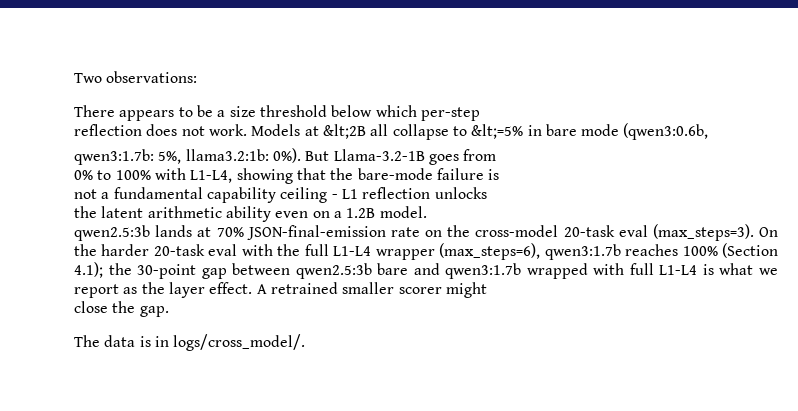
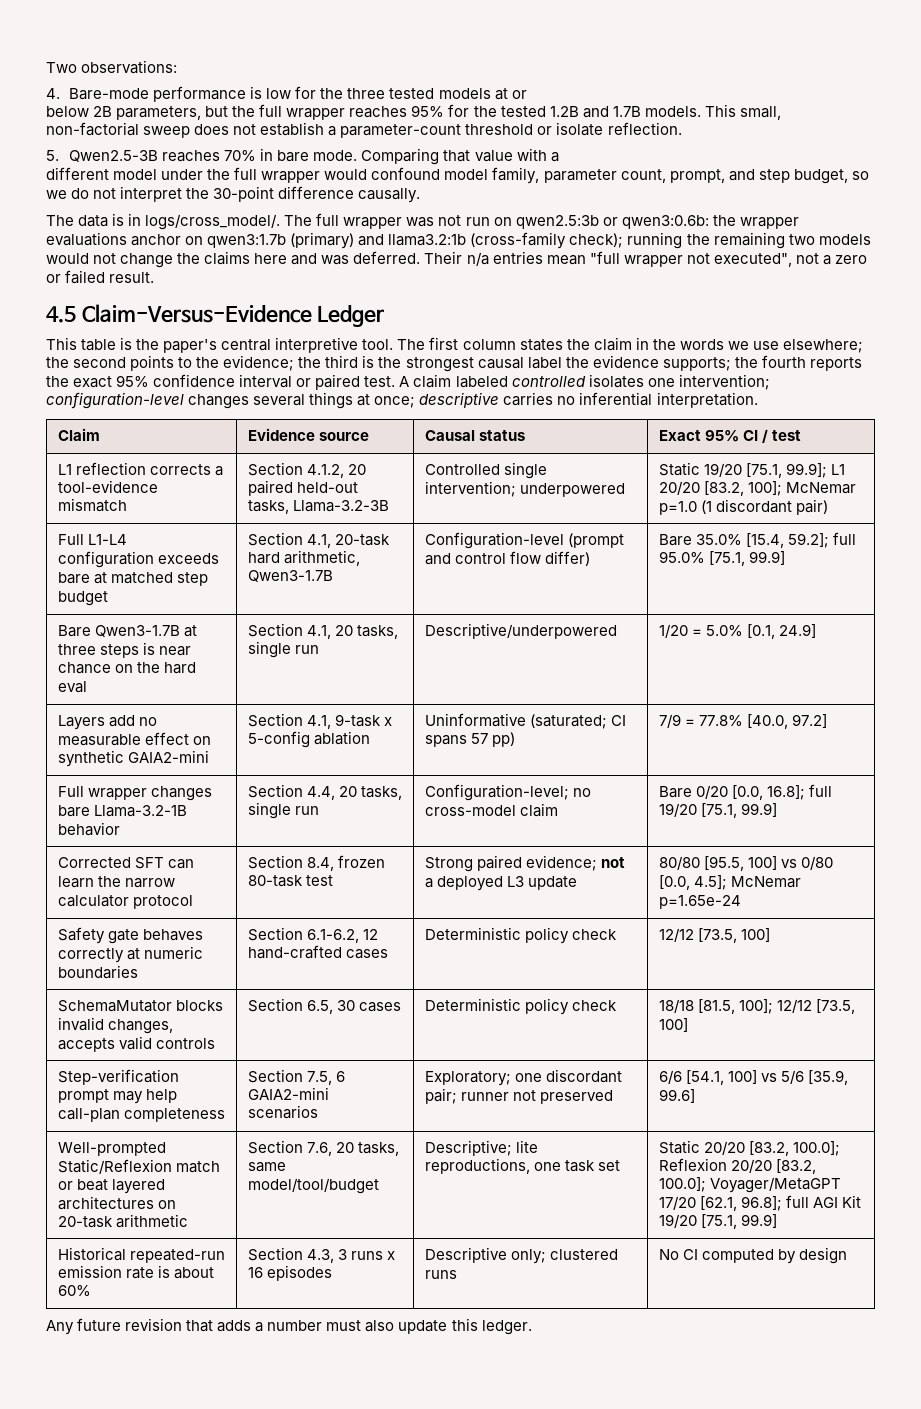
[74,105,480,121] [74,123,709,140] [74,148,497,165] [74,168,500,184] [74,187,487,203] [74,206,427,222] [74,224,778,241] [74,243,778,260] [74,262,778,279] [74,282,487,298] [74,301,169,317] There appears to be a size threshold below which per-step // reflection does not work. Models at &lt;2B all collapse to &lt;=5% in bare mode (qwen3:0.6b, // qwen3:1.7b: 5%, llama3.2:1b: 0%). But Llama-3.2-1B goes from // 0% to 100% with L1-L4, showing that the bare-mode failure is // not a fundamental capability ceiling - L1 reflection unlocks // the latent arithmetic ability even on a 1.2B model. // qwen2.5:3b lands at 70% JSON-final-emission rate on the cross-model 20-task eval (max_steps=3). On the harder 20-task eval with the full L1-L4 wrapper (max_steps=6), qwen3:1.7b reaches 100% (Section 4.1); the 30-point gap between qwen2.5:3b bare and qwen3:1.7b wrapped with full L1-L4 is what we report as the layer effect. A retrained smaller scorer might // close the gap. -> [46,86,527,102] [46,104,781,120] [46,122,682,138] [46,148,559,165] [46,167,869,184] [46,186,421,203] 4. Bare-mode performance is low for the three tested models at or // below 2B parameters, but the full wrapper reaches 95% for the tested 1.2B and 1.7B models. This small, non-factorial sweep does not establish a parameter-count threshold or isolate reflection. // 5. Qwen2.5-3B reaches 70% in bare mode. Comparing that value with a // different model under the full wrapper would confound model family, parameter count, prompt, and step budget, so we do not interpret the 30-point difference causally.
(306, 342) none -> [284,213,799,229] [46,232,871,249] [46,251,867,268] [46,270,155,284] [46,304,385,327] [46,337,863,353] [46,355,862,372] [46,374,770,390] [46,392,758,409] [57,428,100,441] [247,428,369,441] [424,430,525,441] [658,429,802,443] [57,462,223,476] [57,480,158,493] [57,498,127,512] [247,462,366,478] [247,480,358,496] [247,500,389,514] [424,462,547,479] [424,481,625,497] [658,462,846,478] [658,481,856,496] [658,499,828,515] [57,534,127,545] [57,551,219,568] [57,572,208,586] [57,591,108,606] [247,532,390,548] [247,550,360,566] [247,570,333,582] [424,532,624,549] [424,551,590,566] [658,532,857,548] [658,551,785,566] [57,625,197,637] [57,642,191,658] [57,662,196,674] [57,681,87,693] [247,623,398,639] [247,641,319,658] [424,623,617,639] [658,624,817,639] [57,715,157,730] [57,732,211,746] [57,750,209,767] [247,713,392,729] [247,731,370,748] [424,713,626,729] [424,732,515,747] [658,714,828,729] [57,786,212,801] [57,805,187,817] [57,822,120,836] [247,784,402,800] [247,802,319,819] [424,784,591,801] [424,803,558,817] [658,784,833,800] [658,803,777,818] [57,857,194,869] [57,876,175,888] [57,895,193,909] [247,855,385,871] [247,875,333,887] [424,855,625,872] [424,876,577,891] [658,856,834,871] [658,875,801,890] [658,895,741,909] [57,927,203,944] [57,946,203,963] [57,965,138,979] [247,927,378,943] [247,945,388,959] [424,927,617,944] [658,928,770,943] [57,1000,223,1012] [57,1017,173,1034] [57,1036,215,1052] [247,998,401,1014] [424,998,617,1015] [658,999,856,1014] [658,1018,688,1032] [57,1069,179,1085] [57,1089,177,1104] [57,1108,225,1122] [247,1069,345,1085] [247,1087,329,1100] [247,1105,318,1119] [424,1069,622,1086] [424,1088,613,1104] [658,1070,849,1085] [658,1089,695,1103] [57,1142,166,1156] [57,1159,220,1174] [57,1179,165,1194] [57,1196,176,1210] [57,1214,188,1228] [247,1140,399,1156] [247,1162,286,1172] [247,1178,379,1194] [424,1140,538,1156] [424,1158,620,1174] [658,1140,840,1156] [658,1158,816,1174] [658,1177,841,1193] [658,1195,862,1211] [658,1214,777,1229] [57,1247,225,1263] [57,1265,214,1279] [57,1285,91,1296] [247,1247,396,1263] [247,1265,332,1281] [424,1247,618,1264] [424,1270,457,1279] [658,1247,848,1264] [46,1318,532,1335] The full wrapper was not run on qwen2.5:3b or qwen3:0.6b: the wrapper evaluations anchor on qwen3:1.7b (primary) and llama3.2:1b (cross-family check); running the remaining two models would not change the claims here and was deferred. Their n/a entries mean "full wrapper not executed", not a zero or failed result. // 4.5 Claim-Versus-Evidence Ledger // This table is the paper's central interpretive tool. The first column states the claim in the words we use elsewhere; the second points to the evidence; the third is the strongest causal label the evidence supports; the fourth reports the exact 95% confidence interval or paired test. A claim labeled controlled isolates one intervention; configuration-level changes several things at once; descriptive carries no inferential interpretation. // Claim | Evidence source | Causal status | Exact 95% CI / test // L1 reflection corrects a tool-evidence mismatch | Section 4.1.2, 20 paired held-out tasks, Llama-3.2-3B | Controlled single intervention; underpowered | Static 19/20 [75.1, 99.9]; L1 20/20 [83.2, 100]; McNemar p=1.0 (1 discordant pair) // Full L1-L4 configuration exceeds bare at matched step budget | Section 4.1, 20-task hard arithmetic, Qwen3-1.7B | Configuration-level (prompt and control flow differ) | Bare 35.0% [15.4, 59.2]; full 95.0% [75.1, 99.9] // Bare Qwen3-1.7B at three steps is near chance on the hard eval | Section 4.1, 20 tasks, single run | Descriptive/underpowered | 1/20 = 5.0% [0.1, 24.9] // Layers add no measurable effect on synthetic GAIA2-mini | Section 4.1, 9-task x 5-config ablation | Uninformative (saturated; CI spans 57 pp) | 7/9 = 77.8% [40.0, 97.2] // Full wrapper changes bare Llama-3.2-1B behavior | Section 4.4, 20 tasks, single run | Configuration-level; no cross-model claim | Bare 0/20 [0.0, 16.8]; full 19/20 [75.1, 99.9] // Corrected SFT can learn the narrow calculator protocol | Section 8.4, frozen 80-task test | Strong paired evidence; not a deployed L3 update | 80/80 [95.5, 100] vs 0/80 [0.0, 4.5]; McNemar p=1.65e-24 // Safety gate behaves correctly at numeric boundaries | Section 6.1-6.2, 12 hand-crafted cases | Deterministic policy check | 12/12 [73.5, 100] // SchemaMutator blocks invalid changes, accepts valid controls | Section 6.5, 30 cases | Deterministic policy check | 18/18 [81.5, 100]; 12/12 [73.5, 100] // Step-verification prompt may help call-plan completeness | Section 7.5, 6 GAIA2-mini scenarios | Exploratory; one discordant pair; runner not preserved | 6/6 [54.1, 100] vs 5/6 [35.9, 99.6] // Well-prompted Static/Reflexion match or beat layered architectures on 20-task arithmetic | Section 7.6, 20 tasks, same model/tool/budget | Descriptive; lite reproductions, one task set | Static 20/20 [83.2, 100.0]; Reflexion 20/20 [83.2, 100.0]; Voyager/MetaGPT 17/20 [62.1, 96.8]; full AGI Kit 19/20 [75.1, 99.9] // Historical repeated-run emission rate is about 60% | Section 4.3, 3 runs x 16 episodes | Descriptive only; clustered runs | No CI computed by design // Any future revision that adds a number must also update this ledger.

